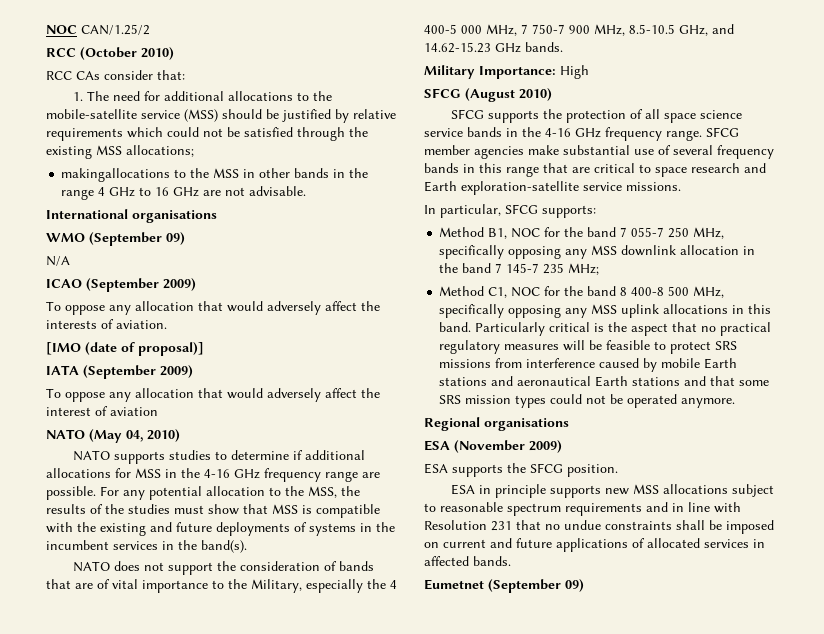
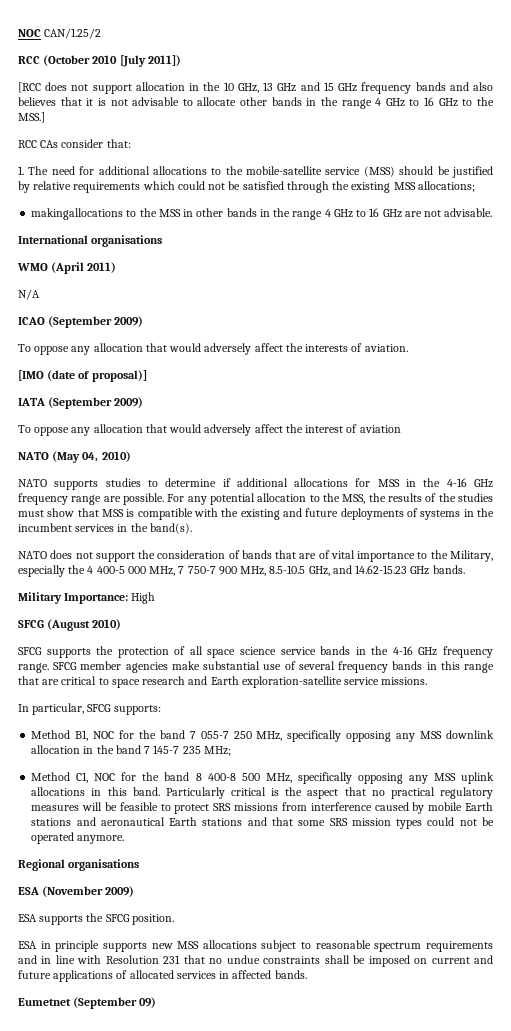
[141,47,174,60] 2010) -> [92,55,181,67] [18,82,493,94] [18,97,495,109] [18,112,45,123] 2010 [July 2011]) // [RCC does not support allocation in the 10 GHz, 13 GHz and 15 GHz frequency bands and also believes that it is not advisable to allocate other bands in the range 4 GHz to 16 GHz to the MSS.]
[89,232,185,246] (September 09) -> [51,262,117,274] (April 2011)

